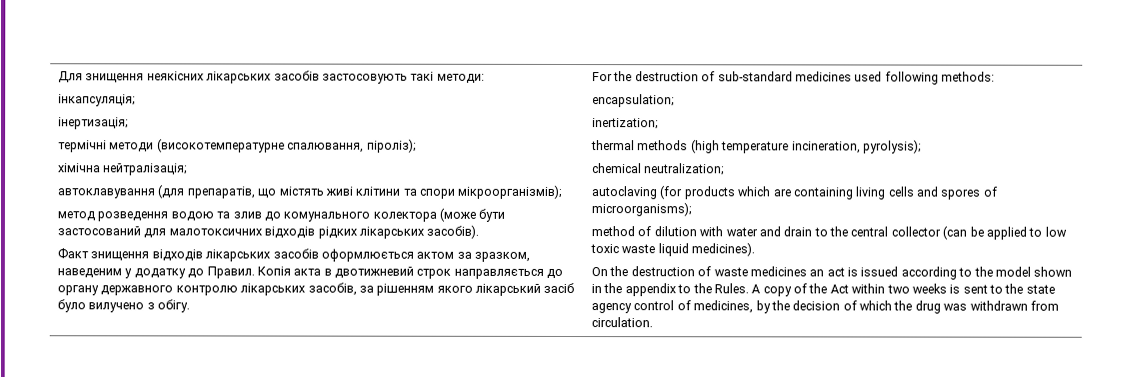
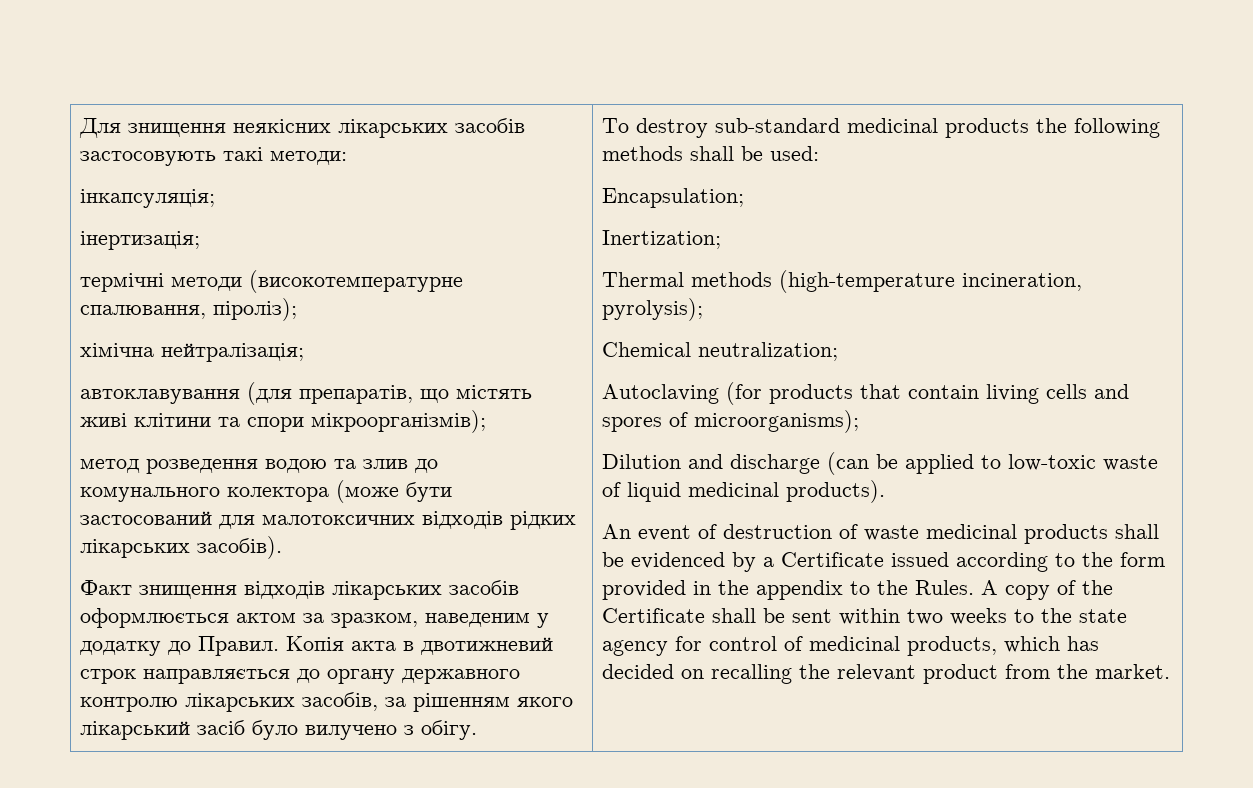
[592,71,996,85] [592,94,676,108] [592,118,660,130] [591,139,790,154] For the destruction of sub-standard medicines used following methods: // encapsulation; // inertization; // thermal methods (high temperature -> [601,118,1160,138] [601,146,819,161] [601,188,744,208] [601,230,721,249] [601,270,955,293] To destroy sub-standard medicinal products the following methods shall be used: // Encapsulation; // Inertization; // Thermal methods (high-temperature
[592,163,643,174] chemical -> [601,342,691,357] Chemical
[591,186,659,200] autoclaving -> [601,384,719,404] Autoclaving
[737,186,854,200] which are containing -> [859,384,979,399] that contain
[591,225,1067,240] [590,242,756,257] [591,266,859,277] method of dilution with water and drain to the central collector (can be applied to low toxic waste liquid medicines). // On the destruction of waste medicines an act is -> [601,452,1158,475] [601,480,885,503] [601,524,1159,544] [601,552,884,572] Dilution and discharge (can be applied to low-toxic waste of liquid medicinal products). // An event of destruction of waste medicinal products shall be evidenced by a Certificate
[994,266,1073,277] model shown -> [1119,552,1165,567] [601,580,686,600] form provided
[829,284,849,294] Act -> [601,608,832,623] Certificate shall be sent
[949,284,988,294] is sent -> (1007, 616) none
(633, 308) none -> [674,636,702,651] for
[693,300,1059,314] [591,317,654,328] medicines, by the decision of which the drug was withdrawn from circulation. -> [808,636,1099,656] [601,664,1170,684] medicinal products, which has decided on recalling the relevant product from the market.

